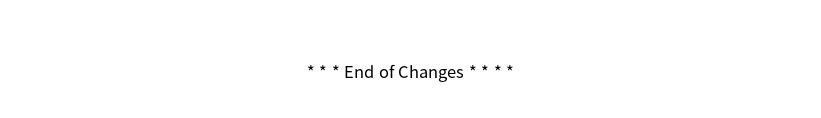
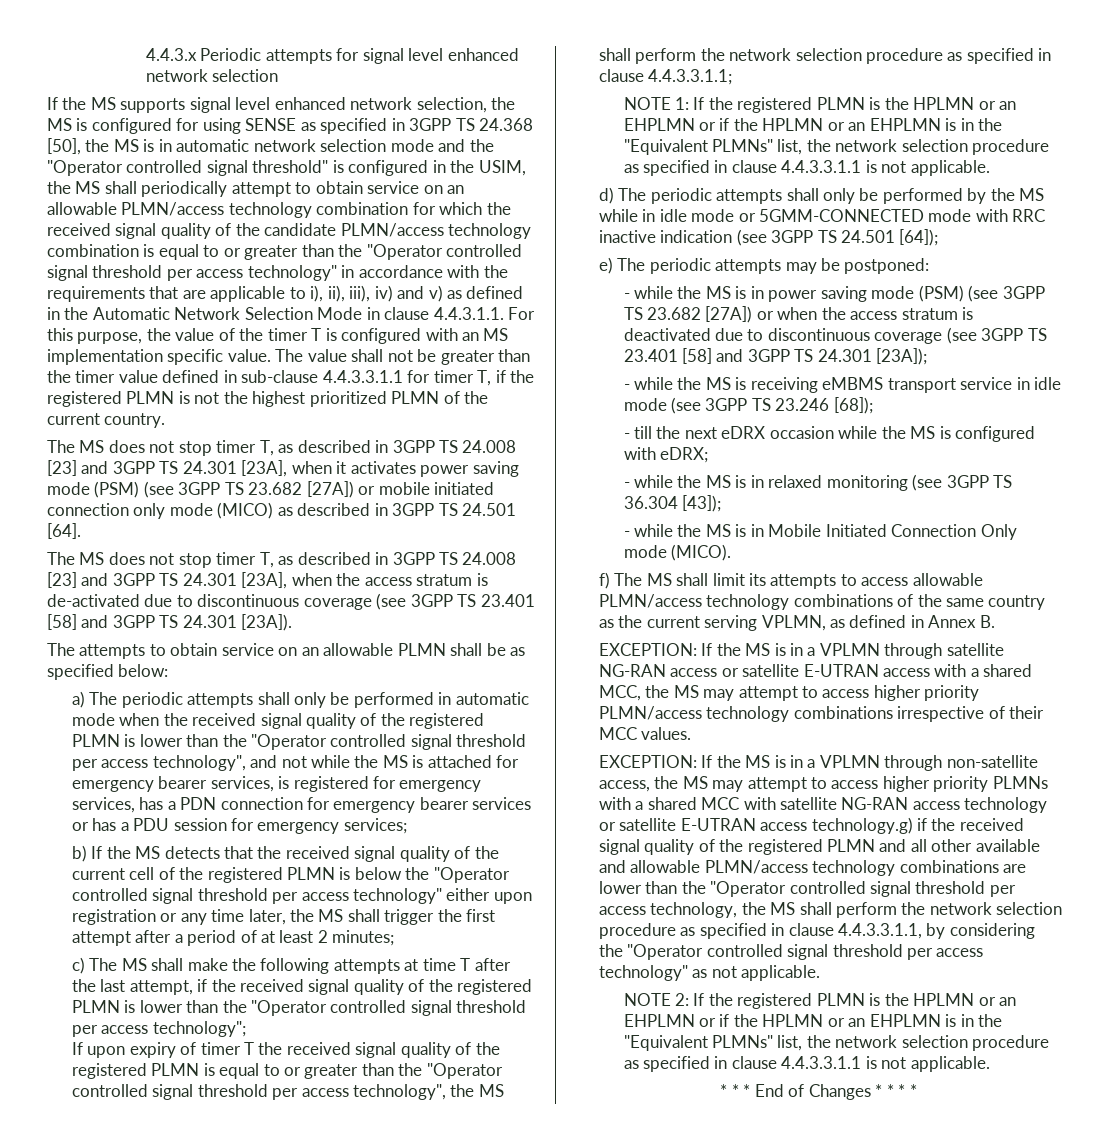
(306, 71) none -> [145,48,519,64] [145,69,279,82] [47,97,516,113] [47,118,534,134] [47,138,494,155] [47,160,526,176] [47,181,465,197] [47,202,511,218] [47,223,532,239] [47,244,523,260] [47,265,508,281] [47,285,524,302] [47,307,536,320] [47,328,509,344] [47,349,531,365] [47,370,535,386] [47,391,489,407] [47,413,166,428] [47,440,517,456] [47,460,519,477] [47,481,495,498] [47,502,517,519] [47,523,81,539] [47,552,517,568] [47,572,488,589] [47,593,535,610] [47,614,293,631] [47,643,526,659] [47,664,169,680] [71,691,529,708] [71,713,485,729] [71,734,527,750] [71,755,520,771] [71,776,482,792] [71,797,532,813] [71,818,407,834] [71,845,499,862] [71,867,510,883] [71,888,532,904] [71,909,496,925] [71,930,395,946] [71,957,511,974] [71,979,533,995] [71,1000,527,1016] [71,1021,246,1037] [71,1042,500,1058] [71,1063,503,1079] [71,1084,504,1100] [598,48,1052,64] [598,69,733,85] [623,97,1017,113] [623,118,1003,131] [623,139,1050,155] [623,160,990,176] [598,187,1045,204] [598,209,1046,222] [598,229,939,246] [598,257,930,274] [623,285,1045,302] [623,306,974,323] [623,327,1047,344] [623,348,928,365] [623,377,1062,393] [623,397,873,414] [623,426,1036,442] [623,447,708,463] [623,474,1013,491] [623,495,721,512] [623,524,1017,540] [623,544,731,561] [598,572,983,589] [598,594,1046,610] [598,615,995,631] [598,643,1004,659] [598,664,1033,677] [598,685,980,701] [598,706,1045,722] [598,727,692,740] [598,755,1038,771] [598,776,1048,792] [598,797,1048,813] [598,817,1024,834] [598,839,1040,855] [598,860,1027,876] [598,881,1016,897] [598,902,1063,918] [598,923,1035,939] [598,944,984,960] [598,965,821,981] [623,993,1017,1009] [623,1014,1003,1027] [623,1035,1050,1051] [623,1056,990,1072] 4.4.3.x Periodic attempts for signal level enhanced network selection // If the MS supports signal level enhanced network selection, the MS is configured for using SENSE as specified in 3GPP TS 24.368 [50], the MS is in automatic network selection mode and the "Operator controlled signal threshold" is configured in the USIM, the MS shall periodically attempt to obtain service on an allowable PLMN/access technology combination for which the received signal quality of the candidate PLMN/access technology combination is equal to or greater than the "Operator controlled signal threshold per access technology" in accordance with the requirements that are applicable to i), ii), iii), iv) and v) as defined in the Automatic Network Selection Mode in clause 4.4.3.1.1. For this purpose, the value of the timer T is configured with an MS implementation specific value. The value shall not be greater than the timer value defined in sub-clause 4.4.3.3.1.1 for timer T, if the registered PLMN is not the highest prioritized PLMN of the current country. // The MS does not stop timer T, as described in 3GPP TS 24.008 [23] and 3GPP TS 24.301 [23A], when it activates power saving mode (PSM) (see 3GPP TS 23.682 [27A]) or mobile initiated connection only mode (MICO) as described in 3GPP TS 24.501 [64]. // The MS does not stop timer T, as described in 3GPP TS 24.008 [23] and 3GPP TS 24.301 [23A], when the access stratum is de-activated due to discontinuous coverage (see 3GPP TS 23.401 [58] and 3GPP TS 24.301 [23A]). // The attempts to obtain service on an allowable PLMN shall be as specified below: // a) The periodic attempts shall only be performed in automatic mode when the received signal quality of the registered PLMN is lower than the "Operator controlled signal threshold per access technology", and not while the MS is attached for emergency bearer services, is registered for emergency services, has a PDN connection for emergency bearer services or has a PDU session for emergency services; // b) If the MS detects that the received signal quality of the current cell of the registered PLMN is below the "Operator controlled signal threshold per access technology" either upon registration or any time later, the MS shall trigger the first attempt after a period of at least 2 minutes; // c) The MS shall make the following attempts at time T after the last attempt, if the received signal quality of the registered PLMN is lower than the "Operator controlled signal threshold per access technology"; // If upon expiry of timer T the received signal quality of the registered PLMN is equal to or greater than the "Operator controlled signal threshold per access technology", the MS shall perform the network selection procedure as specified in clause 4.4.3.3.1.1; // NOTE 1: If the registered PLMN is the HPLMN or an EHPLMN or if the HPLMN or an EHPLMN is in the "Equivalent PLMNs" list, the network selection procedure as specified in clause 4.4.3.3.1.1 is not applicable. // d) The periodic attempts shall only be performed by the MS while in idle mode or 5GMM-CONNECTED mode with RRC inactive indication (see 3GPP TS 24.501 [64]); // e) The periodic attempts may be postponed: // - while the MS is in power saving mode (PSM) (see 3GPP TS 23.682 [27A]) or when the access stratum is deactivated due to discontinuous coverage (see 3GPP TS 23.401 [58] and 3GPP TS 24.301 [23A]); // - while the MS is receiving eMBMS transport service in idle mode (see 3GPP TS 23.246 [68]); // - till the next eDRX occasion while the MS is configured with eDRX; // - while the MS is in relaxed monitoring (see 3GPP TS 36.304 [43]); // - while the MS is in Mobile Initiated Connection Only mode (MICO). // f) The MS shall limit its attempts to access allowable PLMN/access technology combinations of the same country as the current serving VPLMN, as defined in Annex B. // EXCEPTION: If the MS is in a VPLMN through satellite NG-RAN access or satellite E-UTRAN access with a shared MCC, the MS may attempt to access higher priority PLMN/access technology combinations irrespective of their MCC values. // EXCEPTION: If the MS is in a VPLMN through non-satellite access, the MS may attempt to access higher priority PLMNs with a shared MCC with satellite NG-RAN access technology or satellite E-UTRAN access technology.g) if the received signal quality of the registered PLMN and all other available and allowable PLMN/access technology combinations are lower than the "Operator controlled signal threshold per access technology, the MS shall perform the network selection procedure as specified in clause 4.4.3.3.1.1, by considering the "Operator controlled signal threshold per access technology" as not applicable. // NOTE 2: If the registered PLMN is the HPLMN or an EHPLMN or if the HPLMN or an EHPLMN is in the "Equivalent PLMNs" list, the network selection procedure as specified in clause 4.4.3.3.1.1 is not applicable. //

